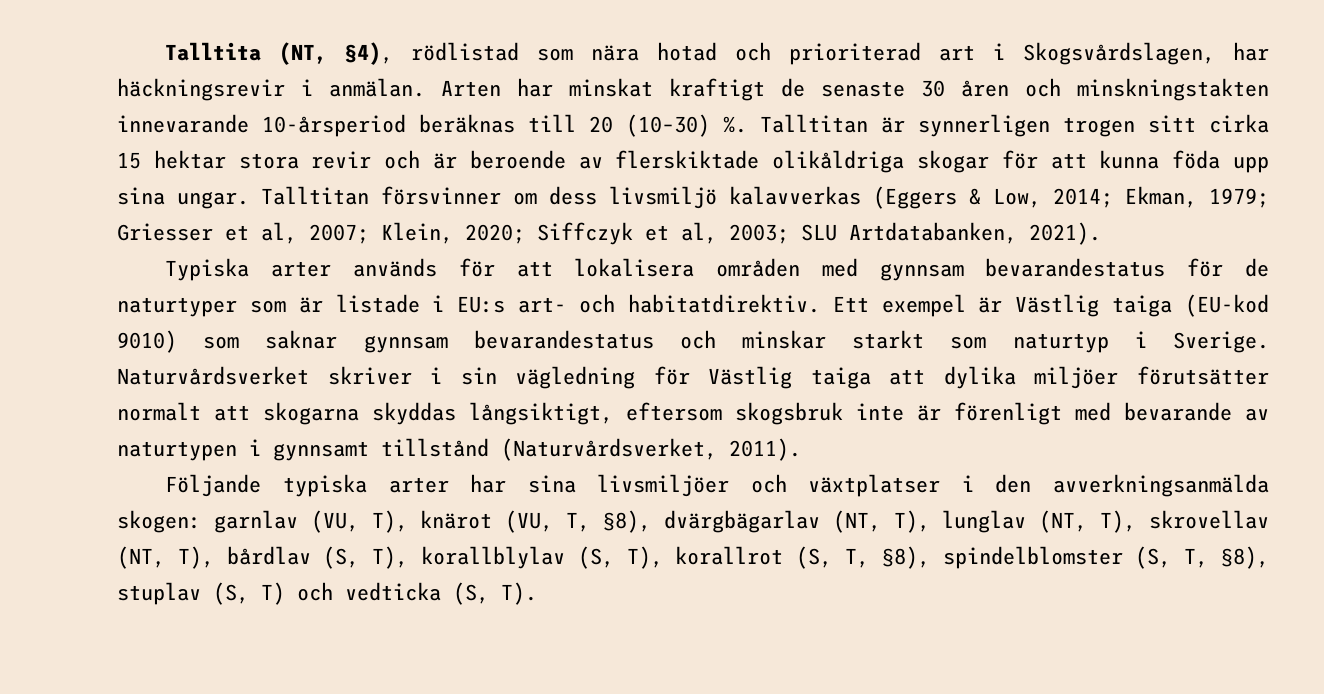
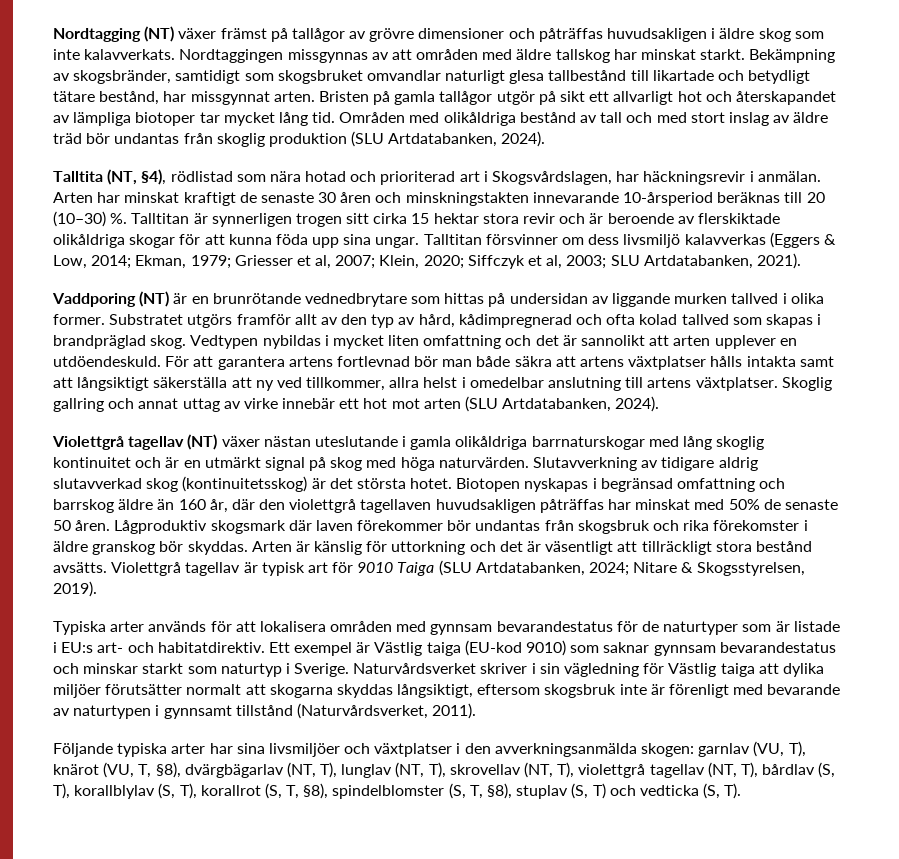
(165, 51) none -> [53,26,824,42] [53,49,836,63] [53,70,811,84] [53,91,836,105] [53,112,829,126] [53,131,546,147] Nordtagging (NT) växer främst på tallågor av grövre dimensioner och påträffas huvudsakligen i äldre skog som inte kalavverkats. Nordtaggingen missgynnas av att områden med äldre tallskog har minskat starkt. Bekämpning av skogsbränder, samtidigt som skogsbruket omvandlar naturligt glesa tallbestånd till likartade och betydligt tätare bestånd, har missgynnat arten. Bristen på gamla tallågor utgör på sikt ett allvarligt hot och återskapandet av lämpliga biotoper tar mycket lång tid. Områden med olikåldriga bestånd av tall och med stort inslag av äldre träd bör undantas från skoglig produktion (SLU Artdatabanken, 2024). //
(1101, 233) none -> [52,291,824,307] [53,314,822,328] [53,335,797,349] [53,356,834,370] [53,377,832,391] [53,396,660,412] [52,434,765,450] [53,457,758,471] [53,476,786,492] [53,499,838,513] [53,520,808,534] [53,541,812,555] [53,560,805,576] [53,581,97,597] // Vaddporing (NT) är en brunrötande vednedbrytare som hittas på undersidan av liggande murken tallved i olika former. Substratet utgörs framför allt av den typ av hård, kådimpregnerad och ofta kolad tallved som skapas i brandpräglad skog. Vedtypen nybildas i mycket liten omfattning och det är sannolikt att arten upplever en utdöendeskuld. För att garantera artens fortlevnad bör man både säkra att artens växtplatser hålls intakta samt att långsiktigt säkerställa att ny ved tillkommer, allra helst i omedelbar anslutning till artens växtplatser. Skoglig gallring och annat uttag av virke innebär ett hot mot arten (SLU Artdatabanken, 2024). // Violettgrå tagellav (NT) växer nästan uteslutande i gamla olikåldriga barrnaturskogar med lång skoglig kontinuitet och är en utmärkt signal på skog med höga naturvärden. Slutavverkning av tidigare aldrig slutavverkad skog (kontinuitetsskog) är det största hotet. Biotopen nyskapas i begränsad omfattning och barrskog äldre än 160 år, där den violettgrå tagellaven huvudsakligen påträffas har minskat med 50% de senaste 50 åren. Lågproduktiv skogsmark där laven förekommer bör undantas från skogsbruk och rika förekomster i äldre granskog bör skyddas. Arten är känslig för uttorkning och det är väsentligt att tillräckligt stora bestånd avsätts. Violettgrå tagellav är typisk art för 9010 Taiga (SLU Artdatabanken, 2024; Nitare & Skogsstyrelsen, 2019).
(214, 557) none -> [578,762,758,778] violettgrå tagellav (NT, T),

